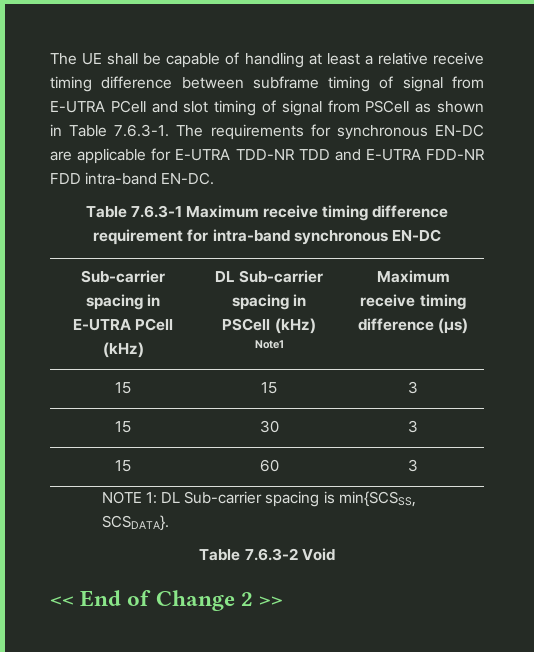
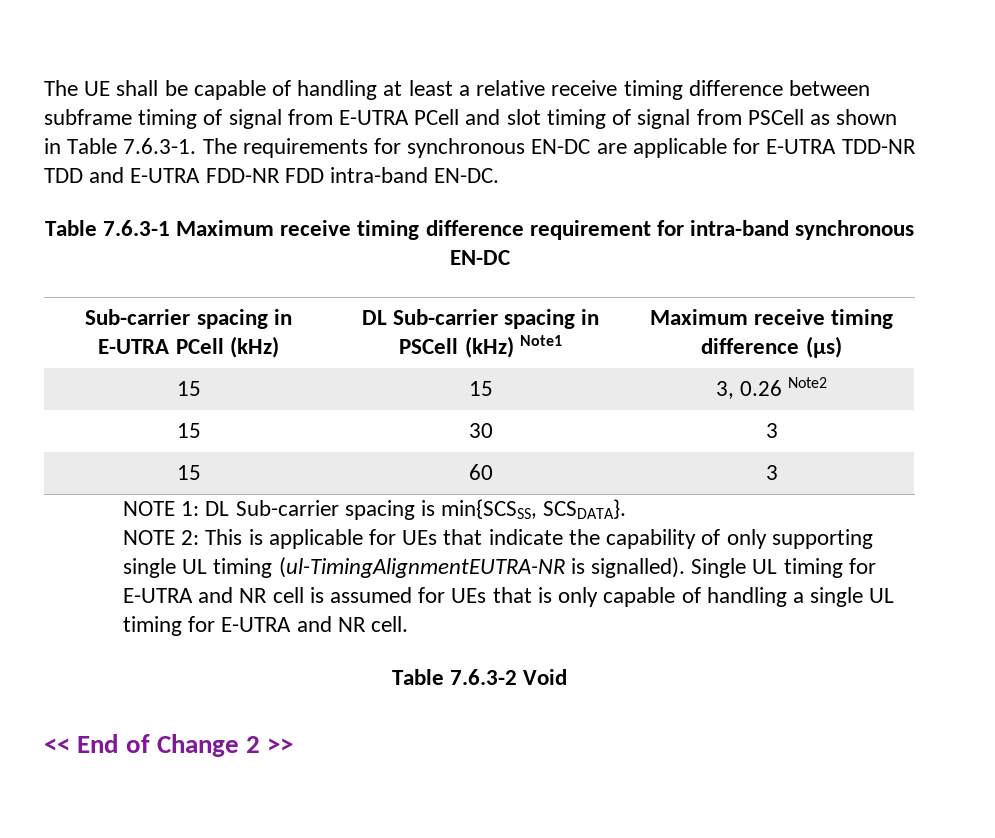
[408,381,418,394] 3 -> [715,377,828,399] 3, 0.26 Note2
(169, 523) none -> [123,529,873,549] [123,557,876,578] [123,587,895,607] [123,616,409,636] // NOTE 2: This is applicable for UEs that indicate the capability of only supporting single UL timing (ul-TimingAlignmentEUTRA-NR is signalled). Single UL timing for E-UTRA and NR cell is assumed for UEs that is only capable of handling a single UL timing for E-UTRA and NR cell.

